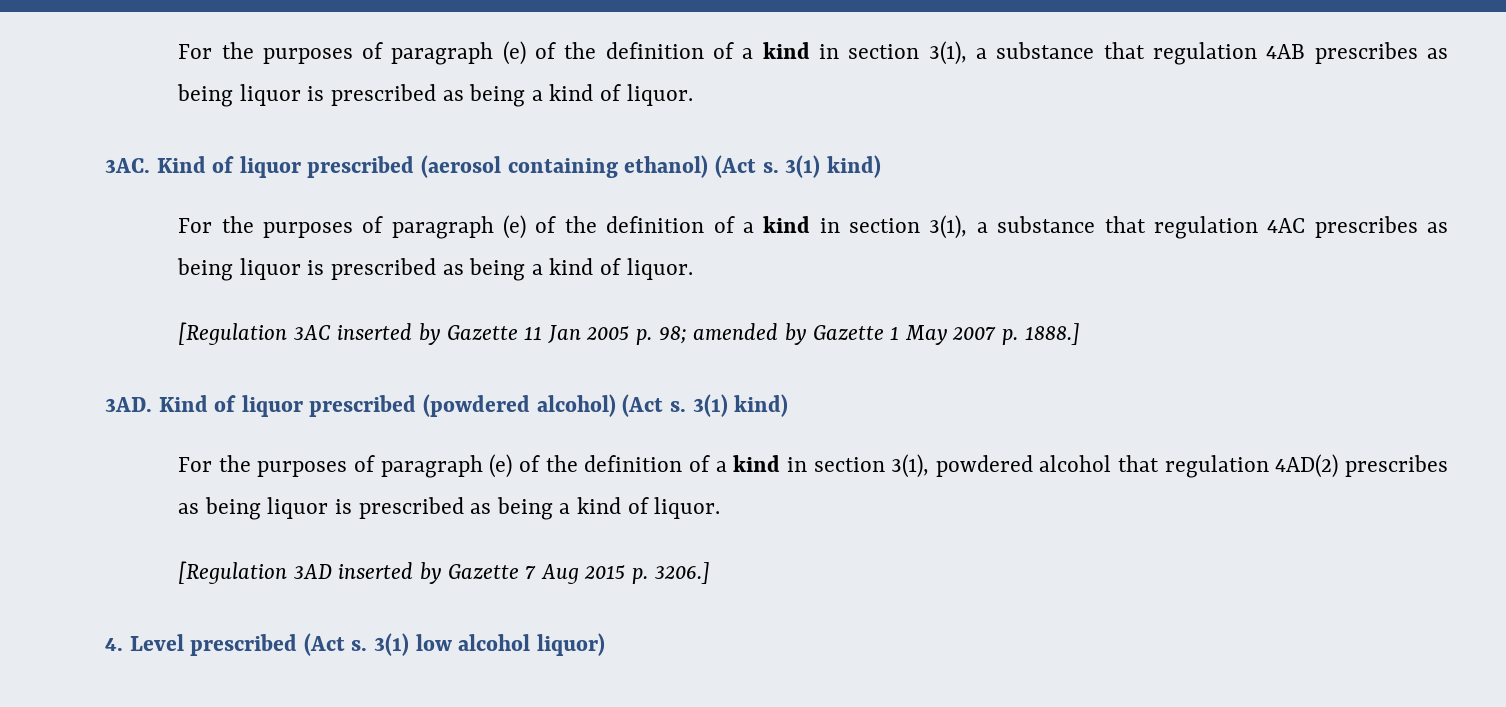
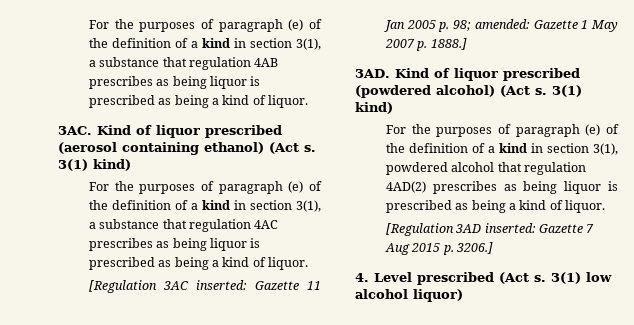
[337,323,441,345] inserted by -> [195,280,247,290] inserted:
[693,323,806,345] amended by -> [474,19,530,29] amended:
[338,562,442,584] inserted by -> [484,223,536,233] inserted:

